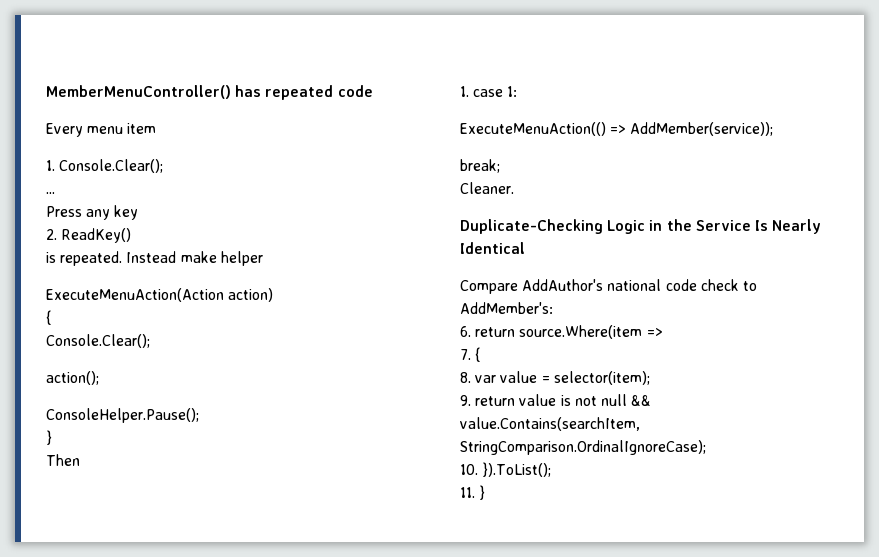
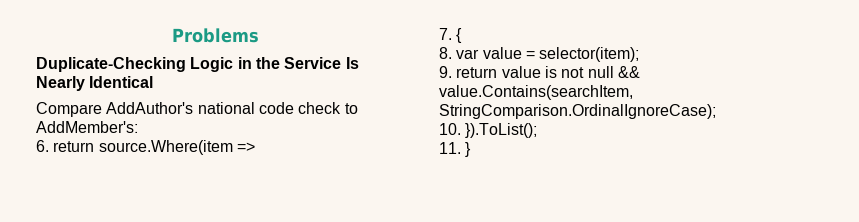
[46,85,373,100] [46,123,157,137] [46,159,164,173] [46,192,55,194] [46,205,139,220] [46,228,132,243] [46,251,263,266] [46,288,274,302] [46,310,52,325] [46,334,150,348] [46,371,99,385] [46,408,199,423] [46,430,52,445] [46,454,80,466] [460,86,518,97] [460,122,774,136] [460,159,500,173] [460,182,514,194] MemberMenuController() has repeated code // Every menu item // 1. Console.Clear(); // ... // Press any key // 2. ReadKey() // is repeated. Instead make helper // ExecuteMenuAction(Action action) // { // Console.Clear(); // action(); // ConsoleHelper.Pause(); // } // Then // 1. case 1: // ExecuteMenuAction(() => AddMember(service)); // break; // Cleaner. -> [172,28,259,43] Problems

